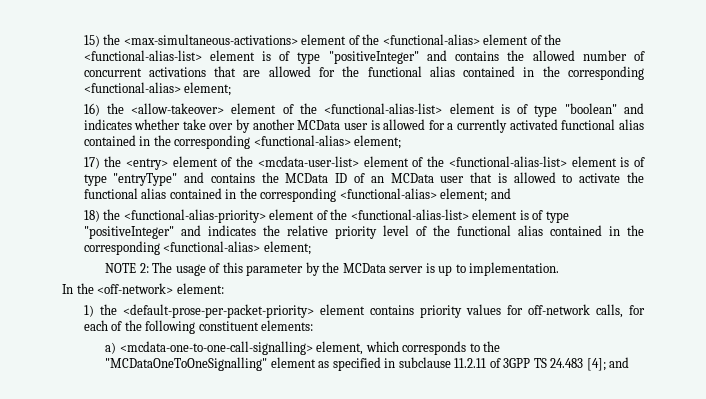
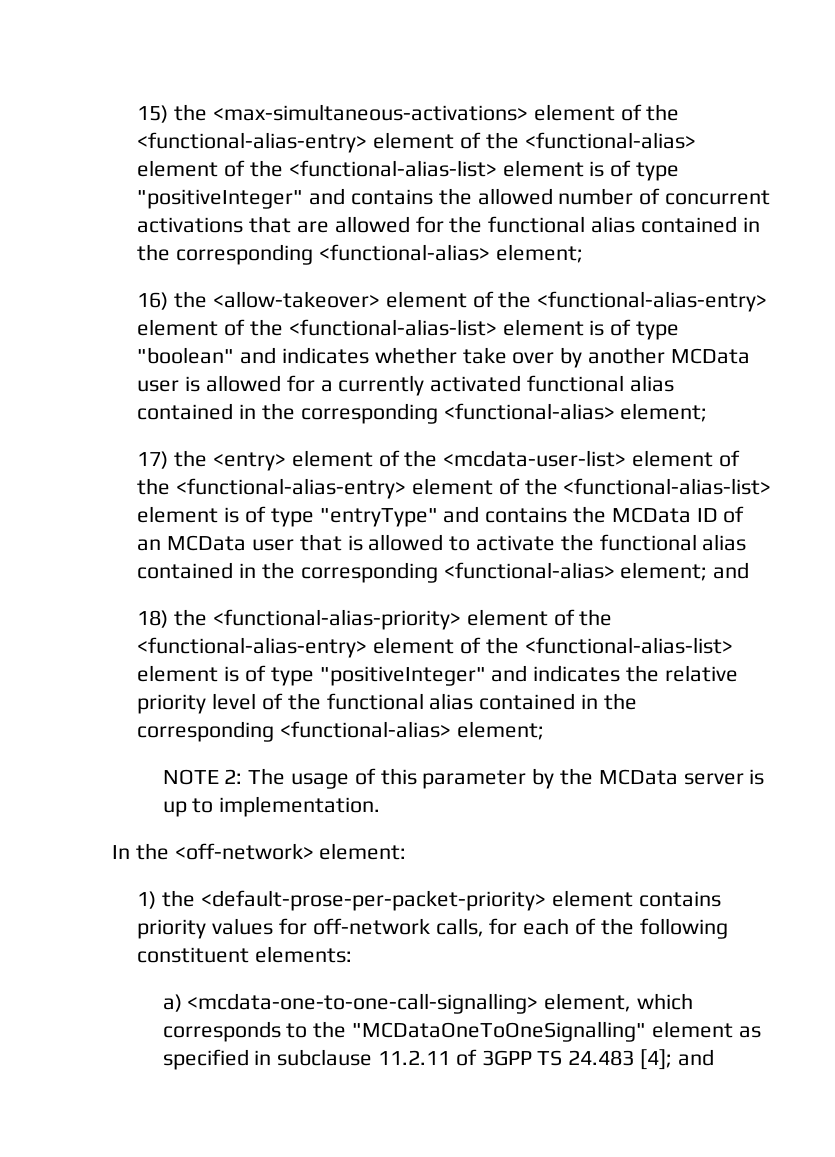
(380, 39) none -> [137,132,519,153] <functional-alias-entry> element of the
(317, 108) none -> [537,291,768,312] [137,319,283,336] <functional-alias-entry> element of the
(445, 161) none -> [176,478,558,499] <functional-alias-entry> element of the
(348, 214) none -> [137,637,519,658] <functional-alias-entry> element of the

